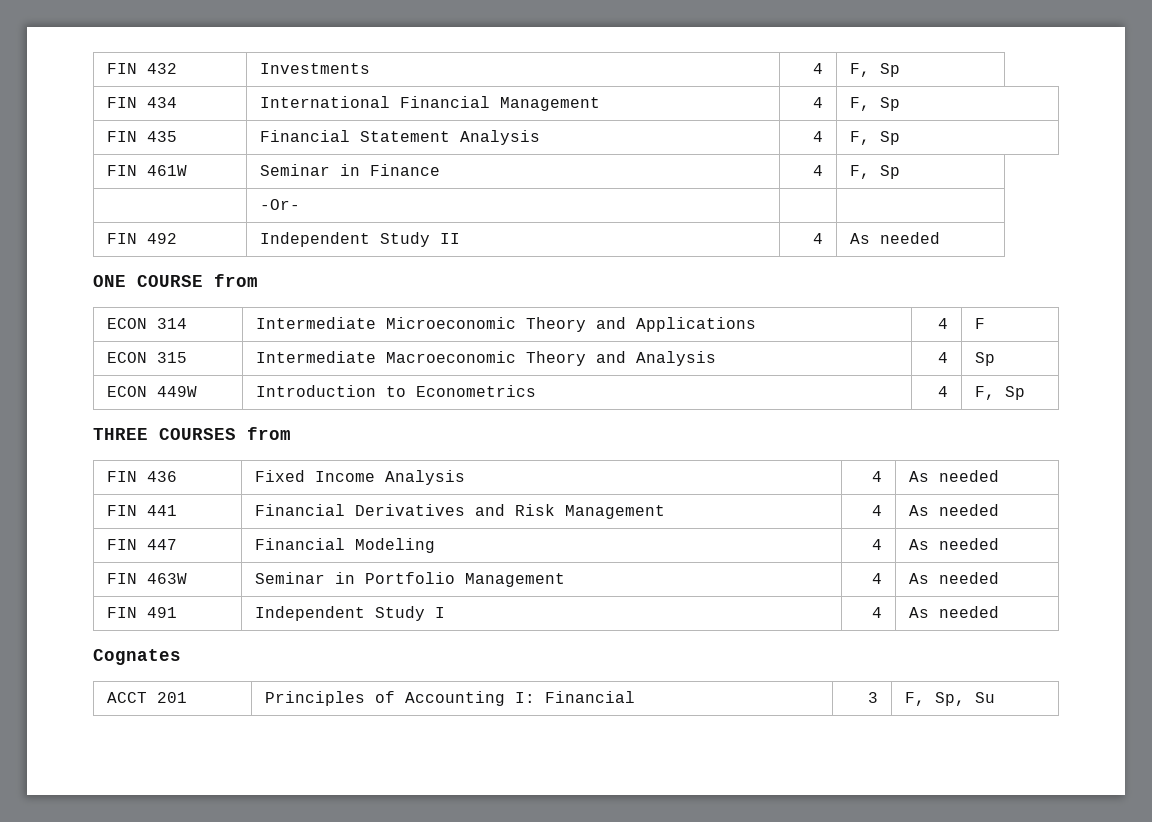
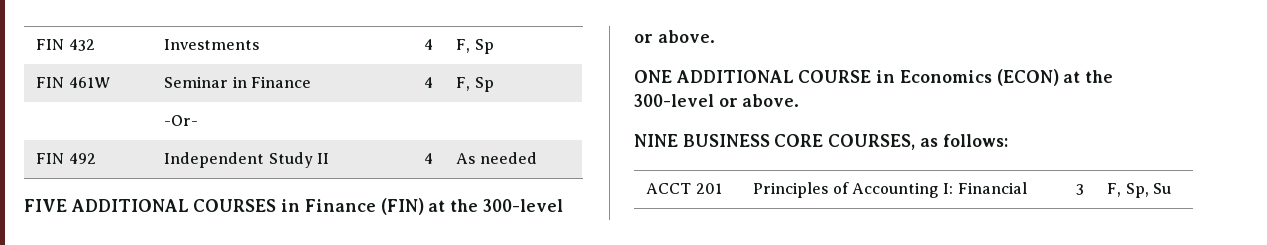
[106,97,177,108] [259,96,600,111] [813,97,824,108] [849,97,900,111] [106,131,177,142] [259,130,540,145] [813,131,824,142] [849,131,900,145] // FIN 434 | International Financial Management | 4 | F, Sp // FIN 435 | Financial Statement Analysis | 4 | F, Sp -> (494, 46) none
[93,274,258,287] [106,318,187,329] [255,317,756,332] [938,318,949,329] [974,318,985,329] [106,352,187,363] [255,351,716,366] [938,352,949,363] [974,352,995,366] [106,386,197,397] [255,385,536,397] [938,386,949,397] [974,386,1025,400] [93,427,291,440] [106,471,177,482] [254,470,465,485] [872,471,883,482] [908,470,999,482] [106,505,177,516] [254,504,665,519] [872,505,883,516] [908,504,999,516] [106,539,177,550] [254,538,435,553] [872,539,883,550] [908,538,999,550] [106,573,187,584] [254,572,565,587] [872,573,883,584] [908,572,999,584] [106,607,177,618] [254,606,445,621] [872,607,883,618] [908,606,999,618] [93,649,181,665] ONE COURSE from // ECON 314 | Intermediate Microeconomic Theory and Applications | 4 | F // ECON 315 | Intermediate Macroeconomic Theory and Analysis | 4 | Sp // ECON 449W | Introduction to Econometrics | 4 | F, Sp // THREE COURSES from // FIN 436 | Fixed Income Analysis | 4 | As needed // FIN 441 | Financial Derivatives and Risk Management | 4 | As needed // FIN 447 | Financial Modeling | 4 | As needed // FIN 463W | Seminar in Portfolio Management | 4 | As needed // FIN 491 | Independent Study I | 4 | As needed // Cognates -> [24,198,563,215] [634,30,715,43] [634,69,1114,86] [634,94,800,107] [634,134,1008,150] FIVE ADDITIONAL COURSES in Finance (FIN) at the 300-level or above. // ONE ADDITIONAL COURSE in Economics (ECON) at the 300-level or above. // NINE BUSINESS CORE COURSES, as follows:

